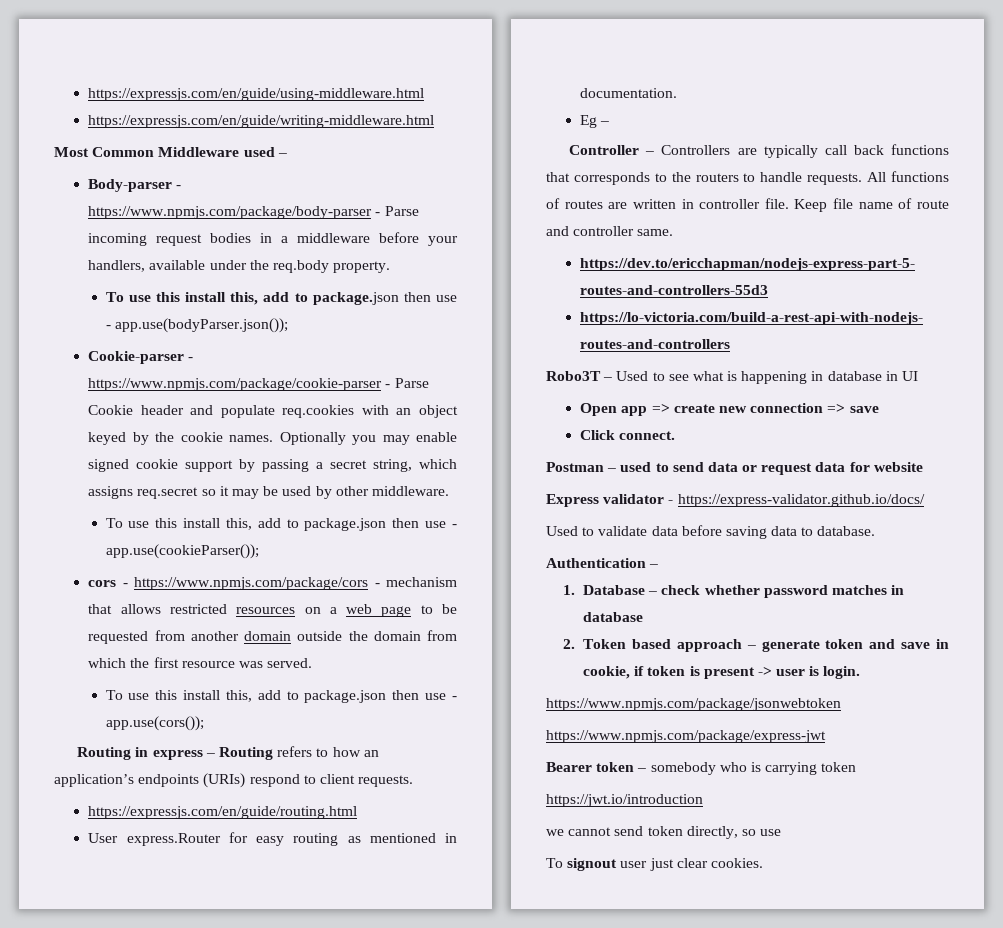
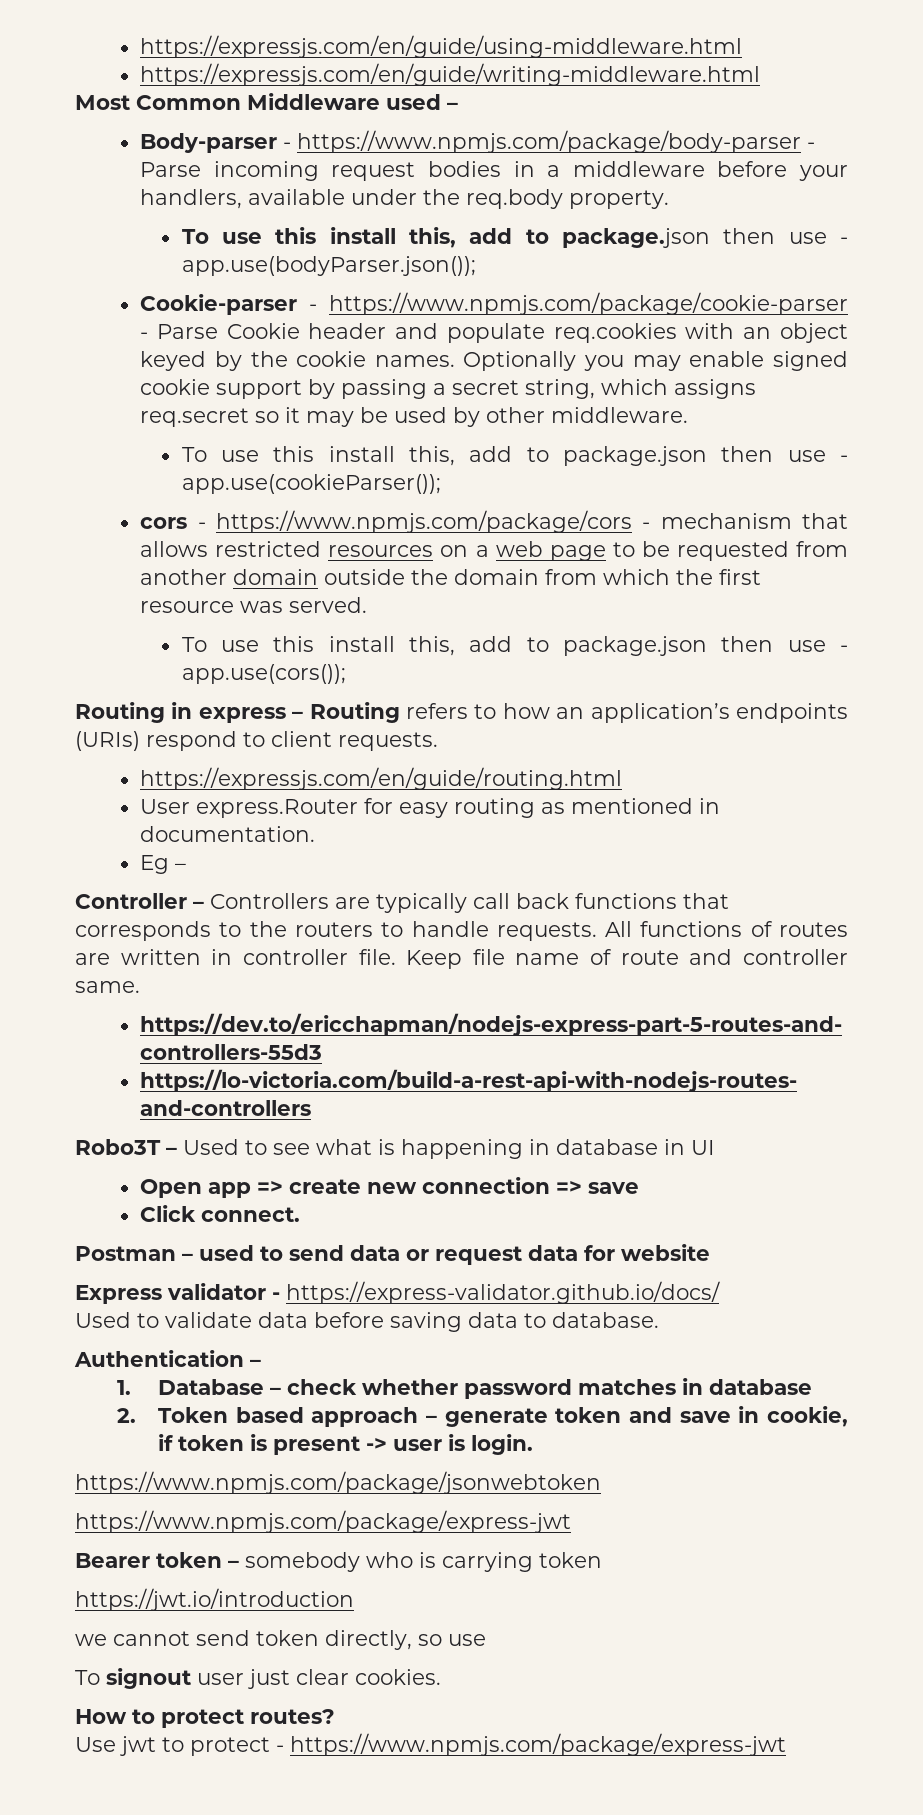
(763, 863) none -> [75,1709,335,1728] [75,1733,786,1756] // How to protect routes? // Use jwt to protect - https://www.npmjs.com/package/express-jwt

